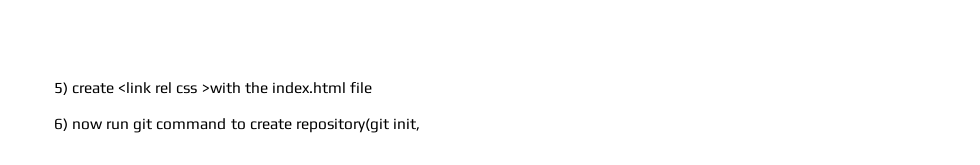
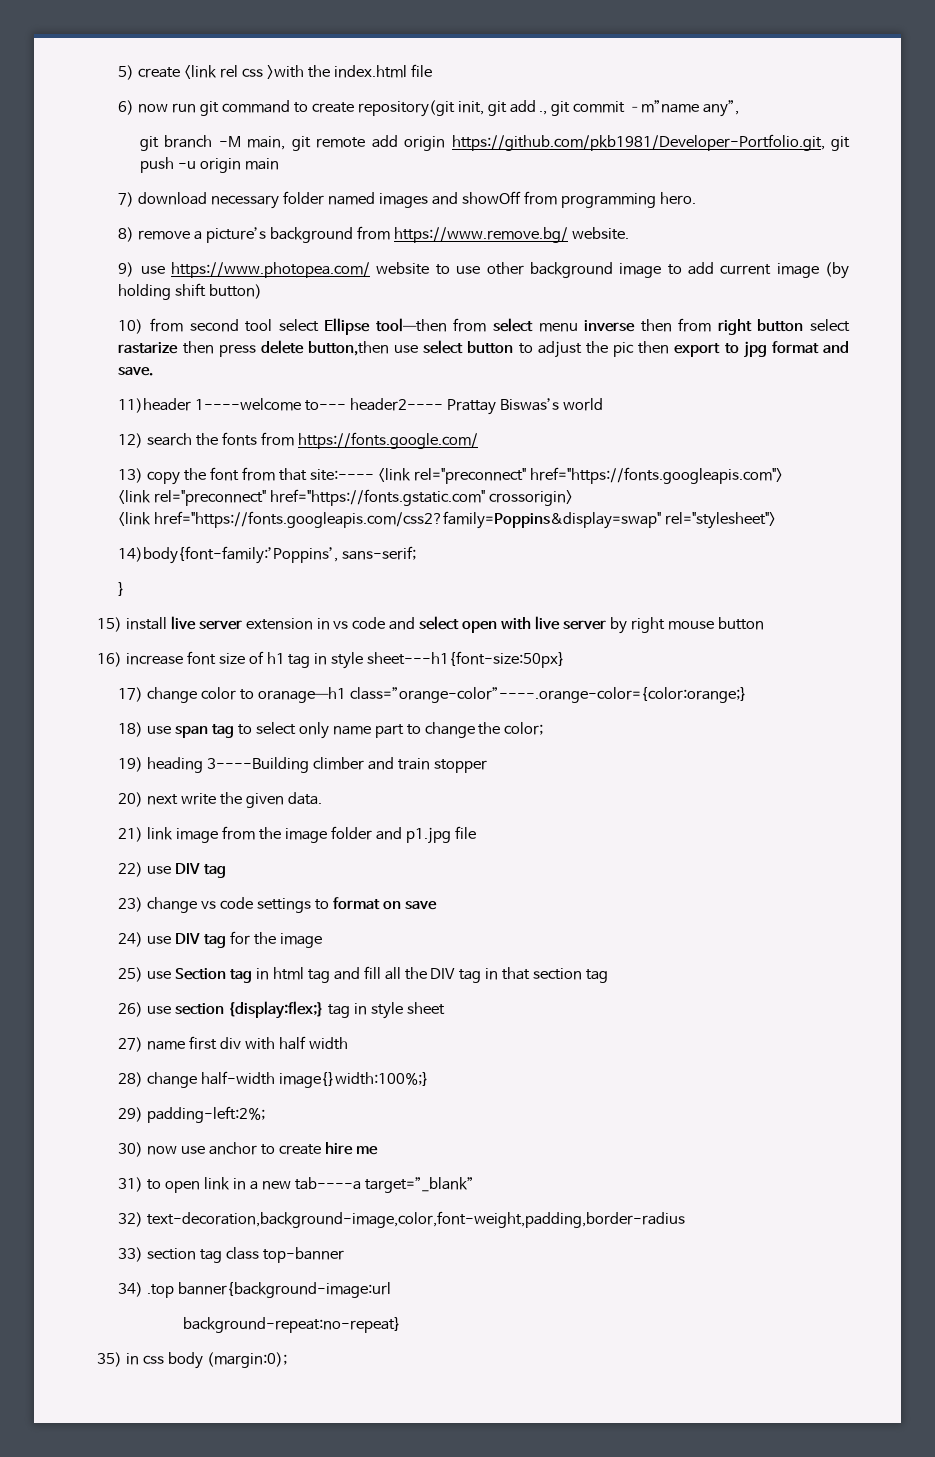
(421, 124) none -> [487,100,740,117] [139,134,850,151] [139,157,279,173] [118,191,696,209] [118,226,629,243] [118,262,850,279] [118,283,263,300] [118,318,851,335] [118,340,850,358] [118,366,154,376] [118,398,603,415] [118,432,478,449] [118,467,783,485] [118,489,574,506] [118,511,777,529] [118,546,417,564] [118,582,126,596] [97,616,764,634] [97,651,566,669] [118,687,747,703] [118,722,544,739] [118,757,487,773] [118,792,322,808] [118,826,476,844] [118,862,227,878] [118,897,437,913] [118,931,322,948] [118,966,609,983] [118,1001,445,1019] [118,1036,348,1052] [118,1071,430,1088] [118,1106,266,1123] [118,1142,378,1157] [118,1177,474,1193] [118,1211,686,1228] [118,1247,345,1263] [118,1282,392,1298] [182,1317,401,1333] [97,1352,287,1369] git add ., git commit –m”name any”, // git branch -M main, git remote add origin https://github.com/pkb1981/Developer-Portfolio.git, git push -u origin main // 7) download necessary folder named images and showOff from programming hero. // 8) remove a picture’s background from https://www.remove.bg/ website. // 9) use https://www.photopea.com/ website to use other background image to add current image (by holding shift button) // 10) from second tool select Ellipse tool—then from select menu inverse then from right button select rastarize then press delete button,then use select button to adjust the pic then export to jpg format and save. // 11)header 1----welcome to--- header2---- Prattay Biswas’s world // 12) search the fonts from https://fonts.google.com/ // 13) copy the font from that site:---- <link rel="preconnect" href="https://fonts.googleapis.com"> // <link rel="preconnect" href="https://fonts.gstatic.com" crossorigin> // <link href="https://fonts.googleapis.com/css2?family=Poppins&display=swap" rel="stylesheet"> // 14)body{font-family:’Poppins’, sans-serif; // } // 15) install live server extension in vs code and select open with live server by right mouse button // 16) increase font size of h1 tag in style sheet---h1{font-size:50px} // 17) change color to oranage—h1 class=”orange-color”----.orange-color={color:orange;} // 18) use span tag to select only name part to change the color; // 19) heading 3----Building climber and train stopper // 20) next write the given data. // 21) link image from the image folder and p1.jpg file // 22) use DIV tag // 23) change vs code settings to format on save // 24) use DIV tag for the image // 25) use Section tag in html tag and fill all the DIV tag in that section tag // 26) use section {display:flex;} tag in style sheet // 27) name first div with half width // 28) change half-width image{}width:100%;} // 29) padding-left:2%; // 30) now use anchor to create hire me // 31) to open link in a new tab----a target=”_blank” // 32) text-decoration,background-image,color,font-weight,padding,border-radius // 33) section tag class top-banner // 34) .top banner{background-image:url // background-repeat:no-repeat} // 35) in css body (margin:0);

